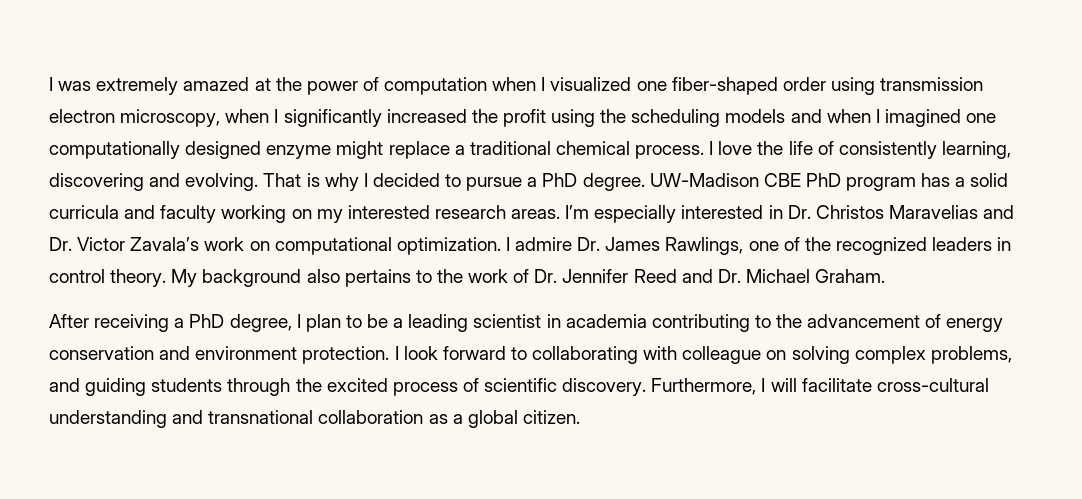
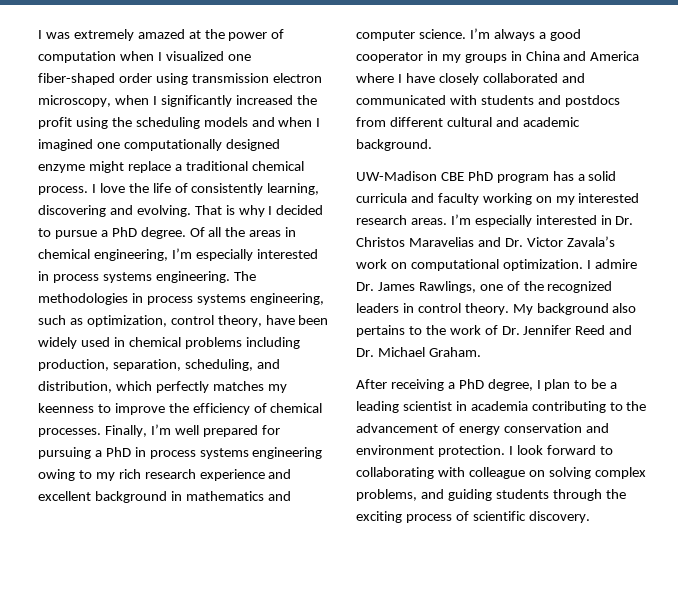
(645, 182) none -> [189,227,297,237] [38,248,318,261] [38,271,256,283] [38,293,324,305] [38,315,329,327] [38,337,300,349] [38,359,280,371] [38,381,287,393] [38,403,323,415] [38,424,280,437] [38,447,323,459] [38,469,292,481] [38,491,291,503] [356,28,581,41] [356,51,640,63] [356,73,585,85] [356,95,620,107] [356,117,580,127] [356,139,432,151] Of all the areas in chemical engineering, I’m especially interested in process systems engineering. The methodologies in process systems engineering, such as optimization, control theory, have been widely used in chemical problems including production, separation, scheduling, and distribution, which perfectly matches my keenness to improve the efficiency of chemical processes. Finally, I’m well prepared for pursuing a PhD in process systems engineering owing to my rich research experience and excellent background in mathematics and computer science. I’m always a good cooperator in my groups in China and America where I have closely collaborated and communicated with students and postdocs from different cultural and academic background. //
[326,378,388,392] excited -> [356,511,402,523] exciting
[651,378,989,395] [49,410,580,428] Furthermore, I will facilitate cross-cultural understanding and transnational collaboration as a global citizen. -> (590, 517) none

